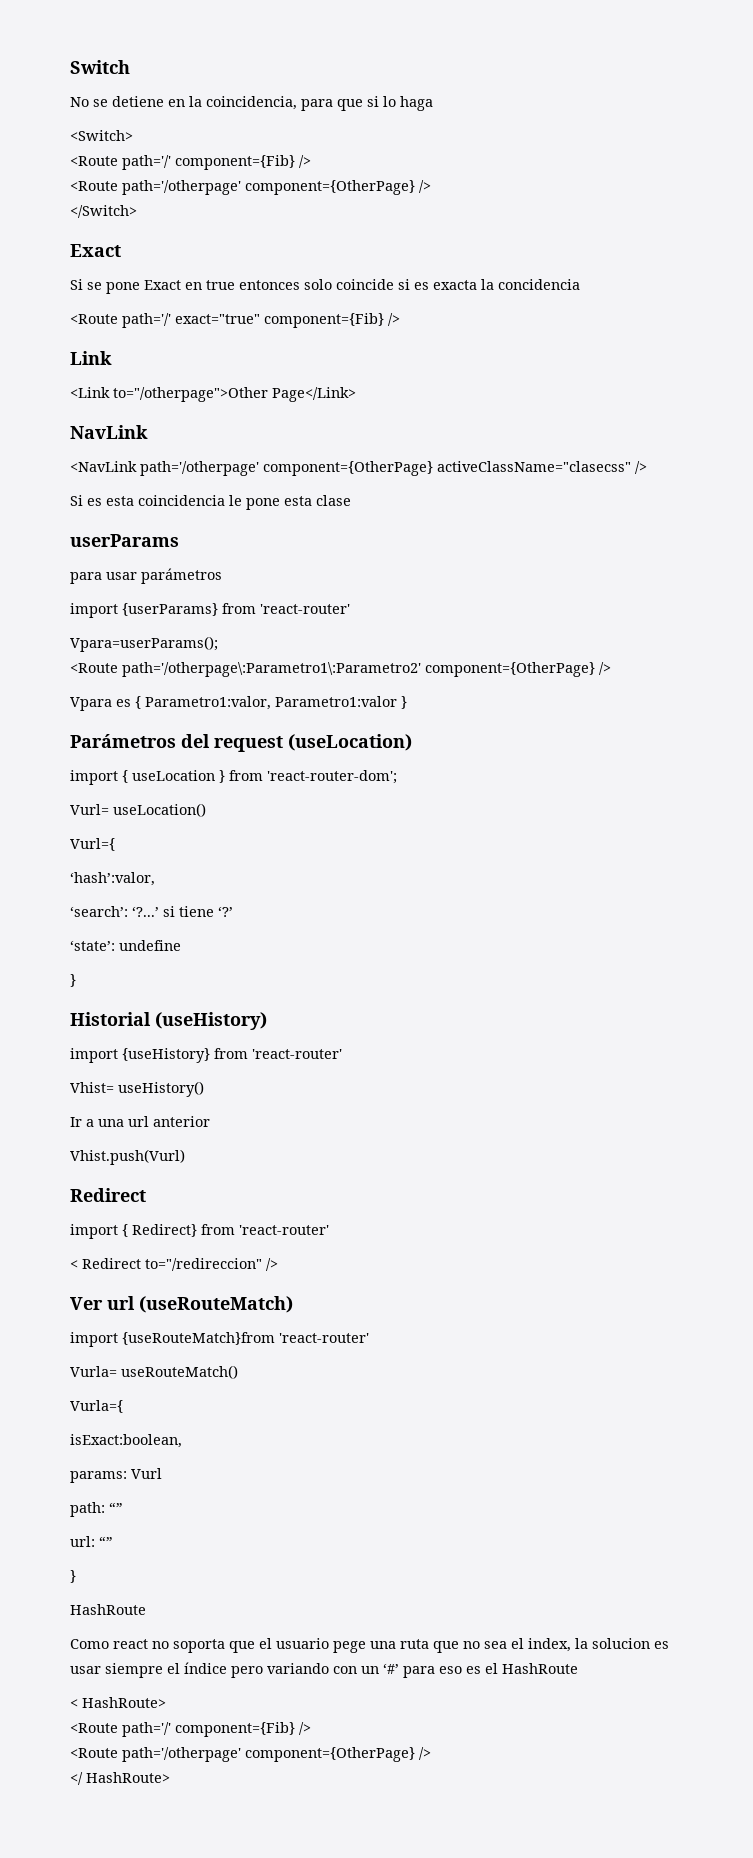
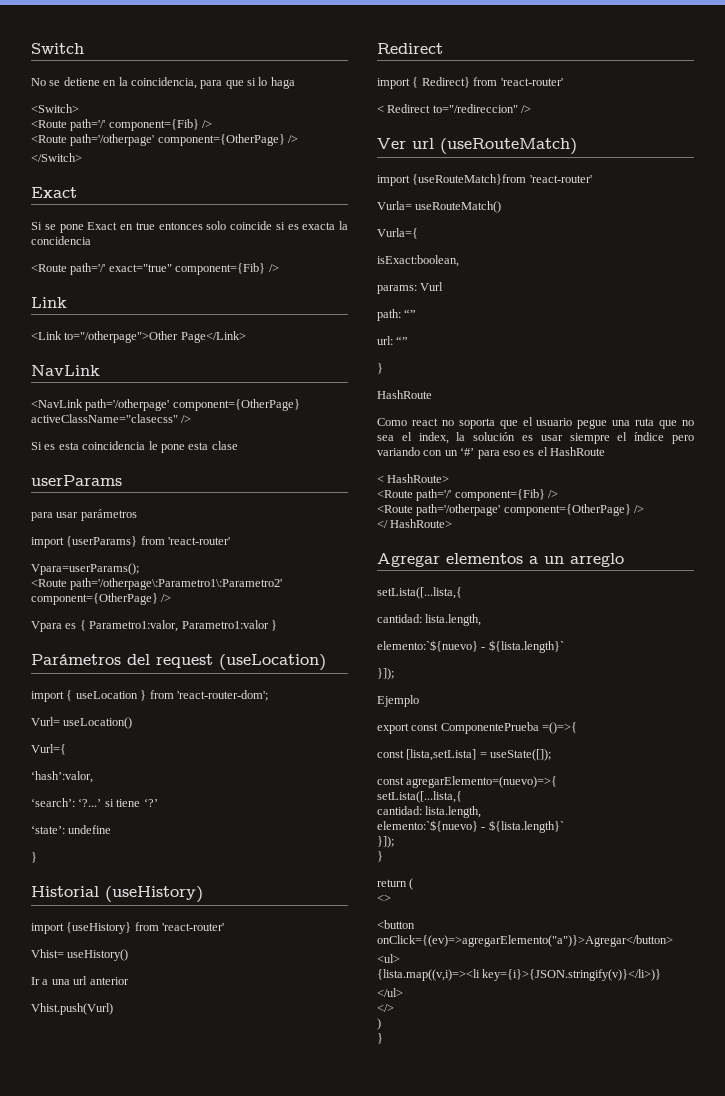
[333,1641,366,1653] pege -> [577,419,608,429] pegue
[592,1638,650,1649] solucion -> [473,432,516,441] solución
(170, 1777) none -> [377,553,624,567] [377,587,462,599] [377,614,482,626] [377,640,564,653] [377,668,394,680] [377,695,419,707] [377,722,578,734] [377,749,552,761] [377,776,558,788] [377,791,462,803] [377,806,482,818] [377,820,564,833] [377,836,394,848] [377,851,383,862] [377,878,414,890] [377,894,391,902] [377,920,415,929] [377,935,673,947] [377,954,400,963] [377,969,662,981] [377,988,403,997] [377,1004,394,1012] [377,1018,381,1030] [377,1033,383,1044] // Agregar elementos a un arreglo // setLista([...lista,{ // cantidad: lista.length, // elemento:`${nuevo} - ${lista.length}` // }]); // Ejemplo // export const ComponentePrueba =()=>{ // const [lista,setLista] = useState([]); // const agregarElemento=(nuevo)=>{ // setLista([...lista,{ // cantidad: lista.length, // elemento:`${nuevo} - ${lista.length}` // }]); // } // return ( // <> // <button onClick={(ev)=>agregarElemento("a")}>Agregar</button> // <ul> // {lista.map((v,i)=><li key={i}>{JSON.stringify(v)}</li>)} // </ul> // </> // ) // }

